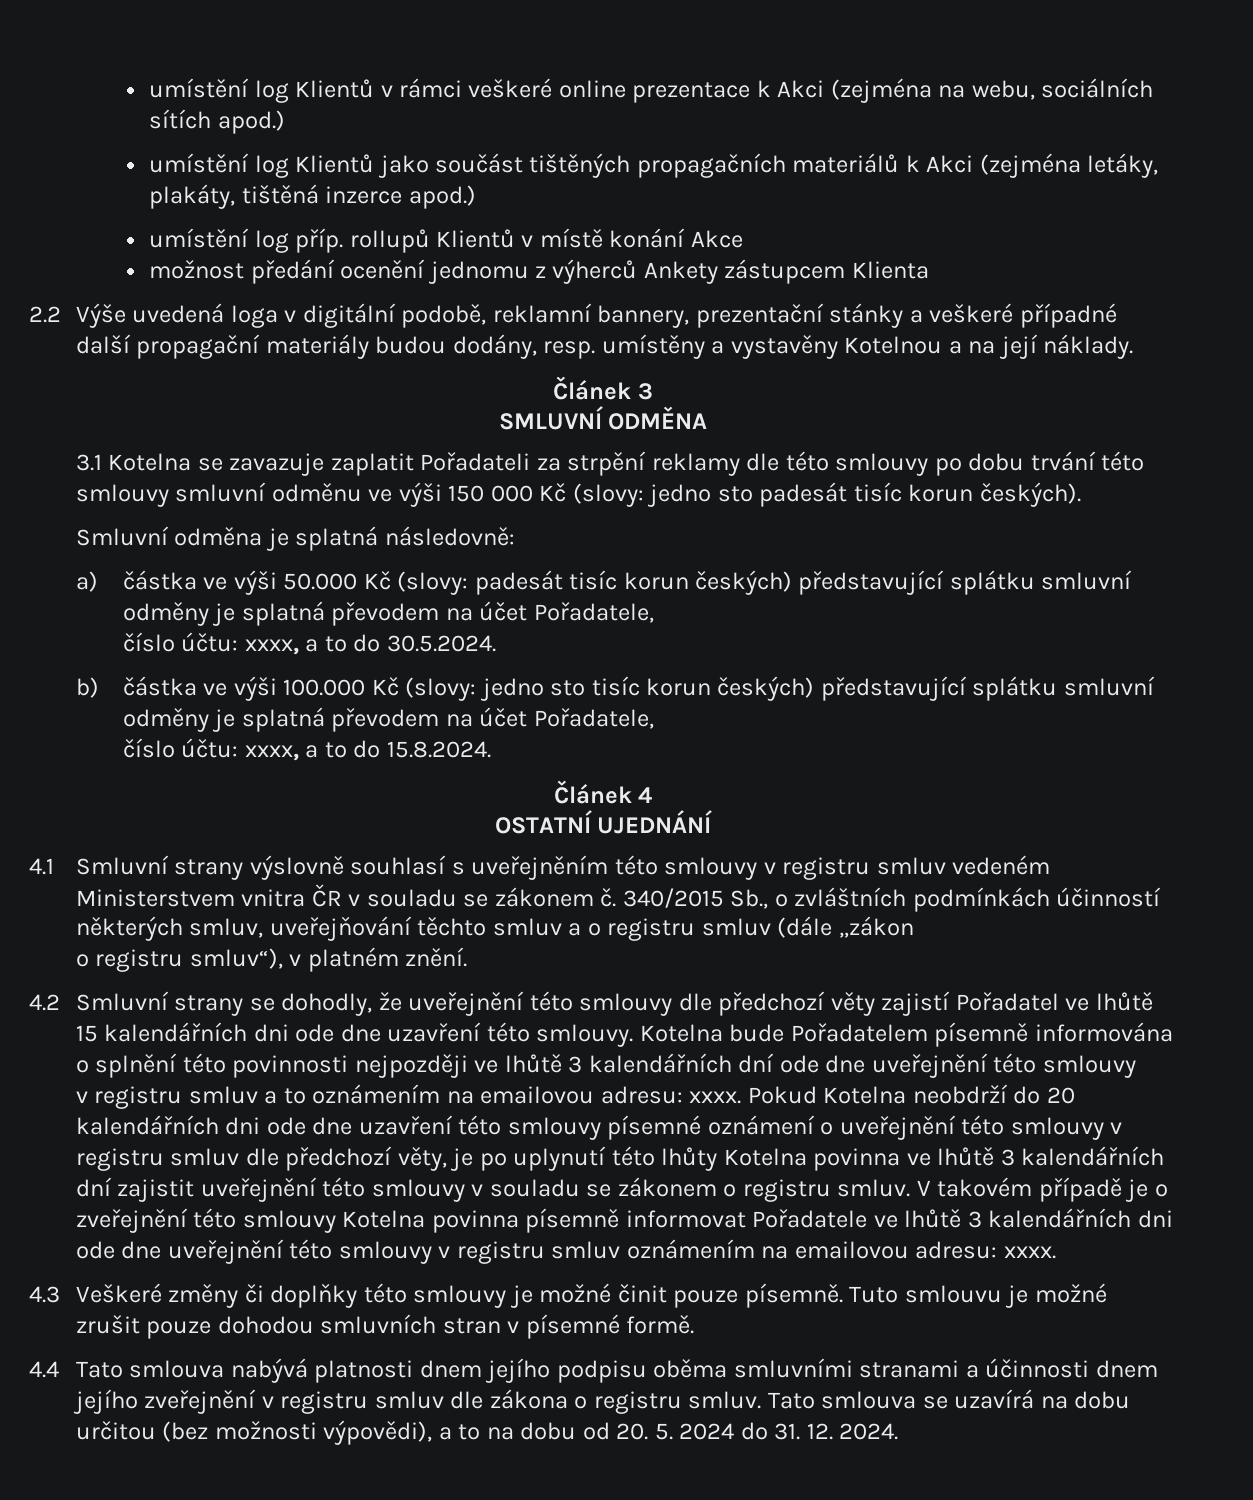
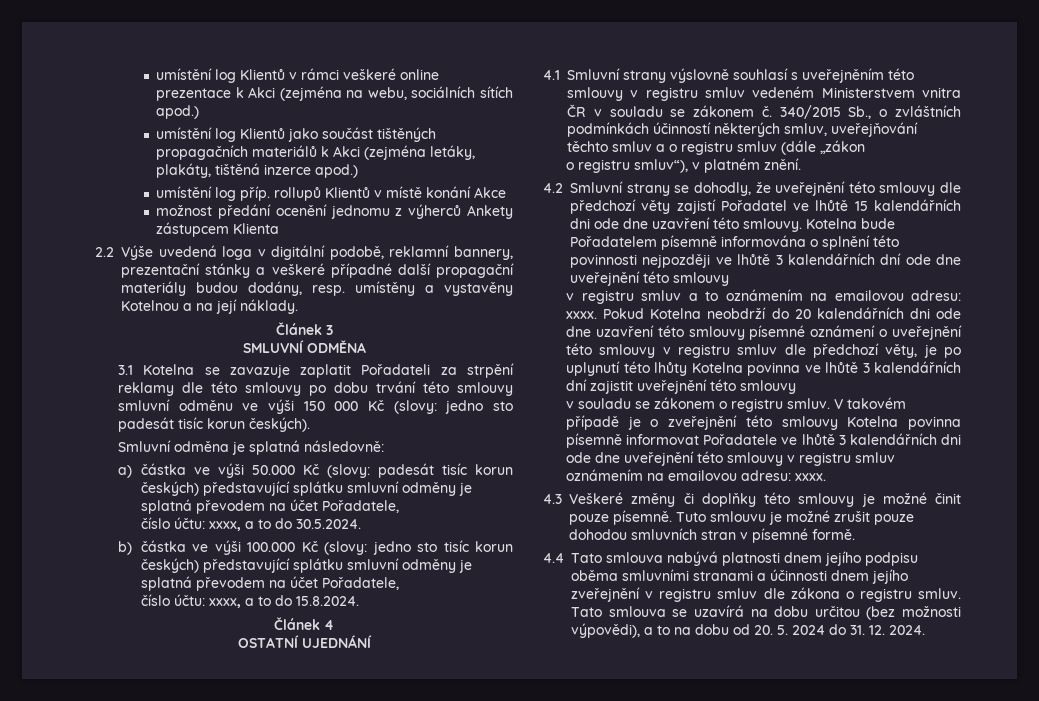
(465, 1190) none -> (797, 387) //

